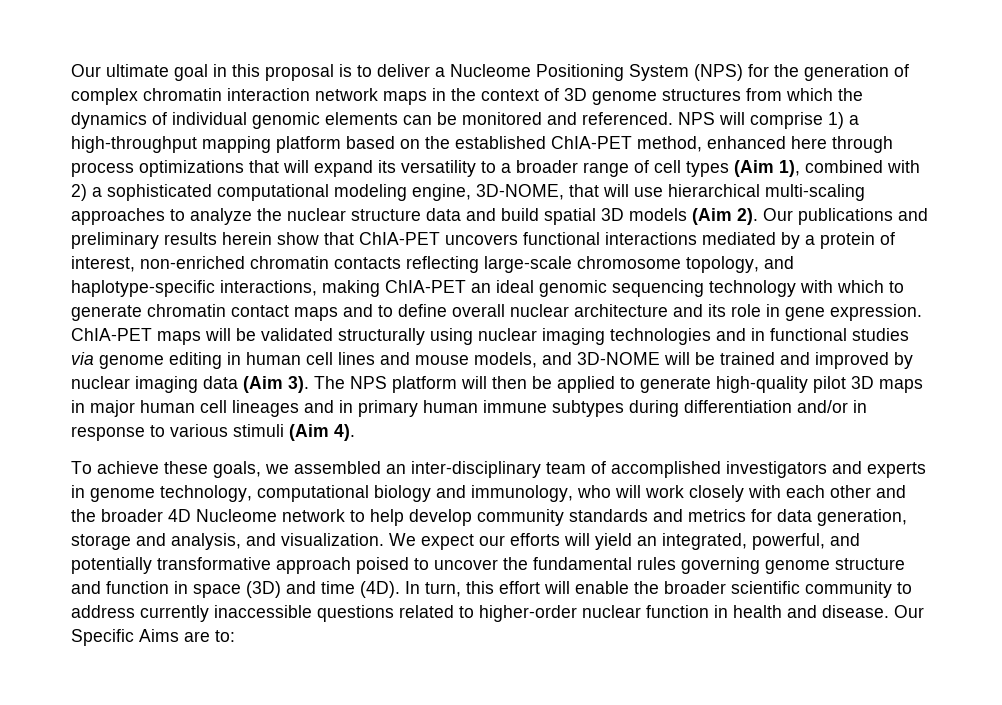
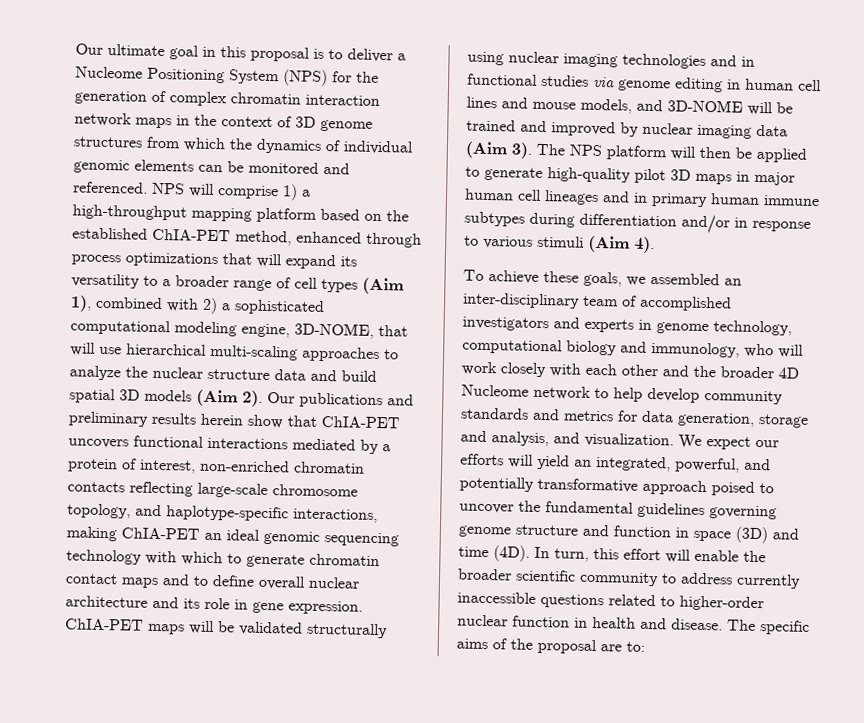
[791,136,827,149] here -> (362, 237) none
[637,557,676,570] rules -> [637,502,705,519] guidelines
[894,605,924,618] [71,629,179,646] Our Specific Aims -> [727,619,810,635] [456,638,597,655] The specific aims of the proposal

